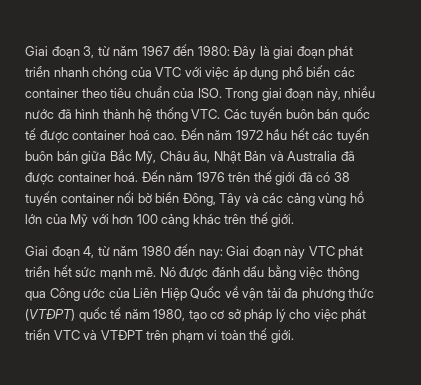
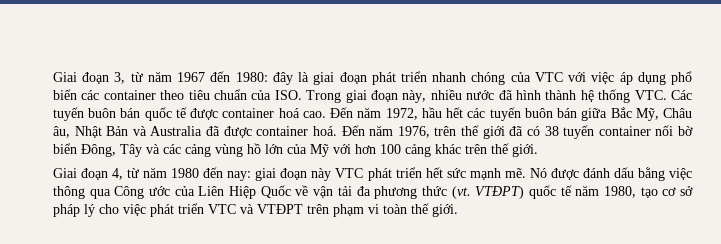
[233,46,257,59] Đây -> [272,72,293,85] đây
[235,130,263,140] 1972 -> [385,108,418,120] 1972,
[196,172,225,182] 1976 -> [397,126,430,138] 1976,
[226,246,250,256] Giai -> [255,168,277,181] giai
[25,309,75,321] (VTĐPT) -> [451,186,525,199] (vt. VTĐPT)

